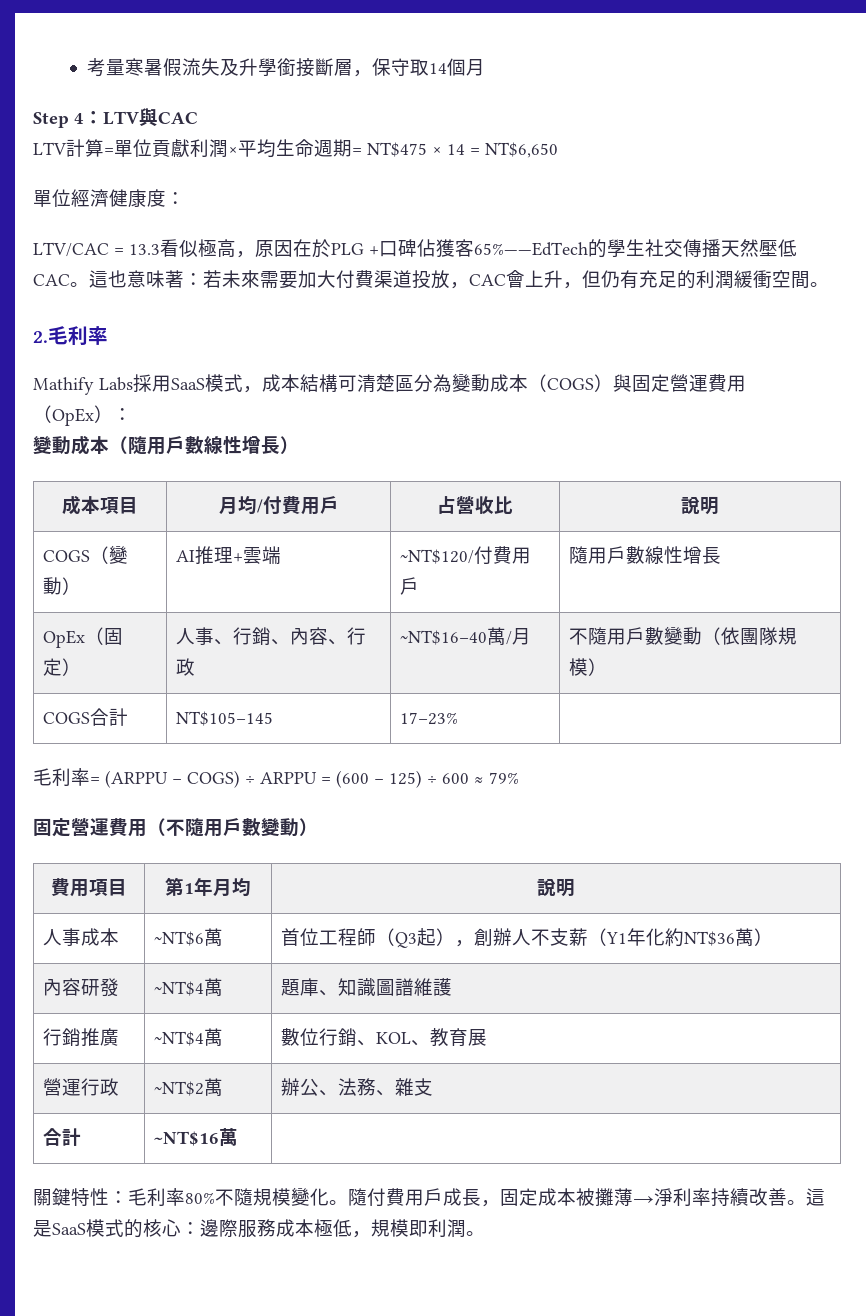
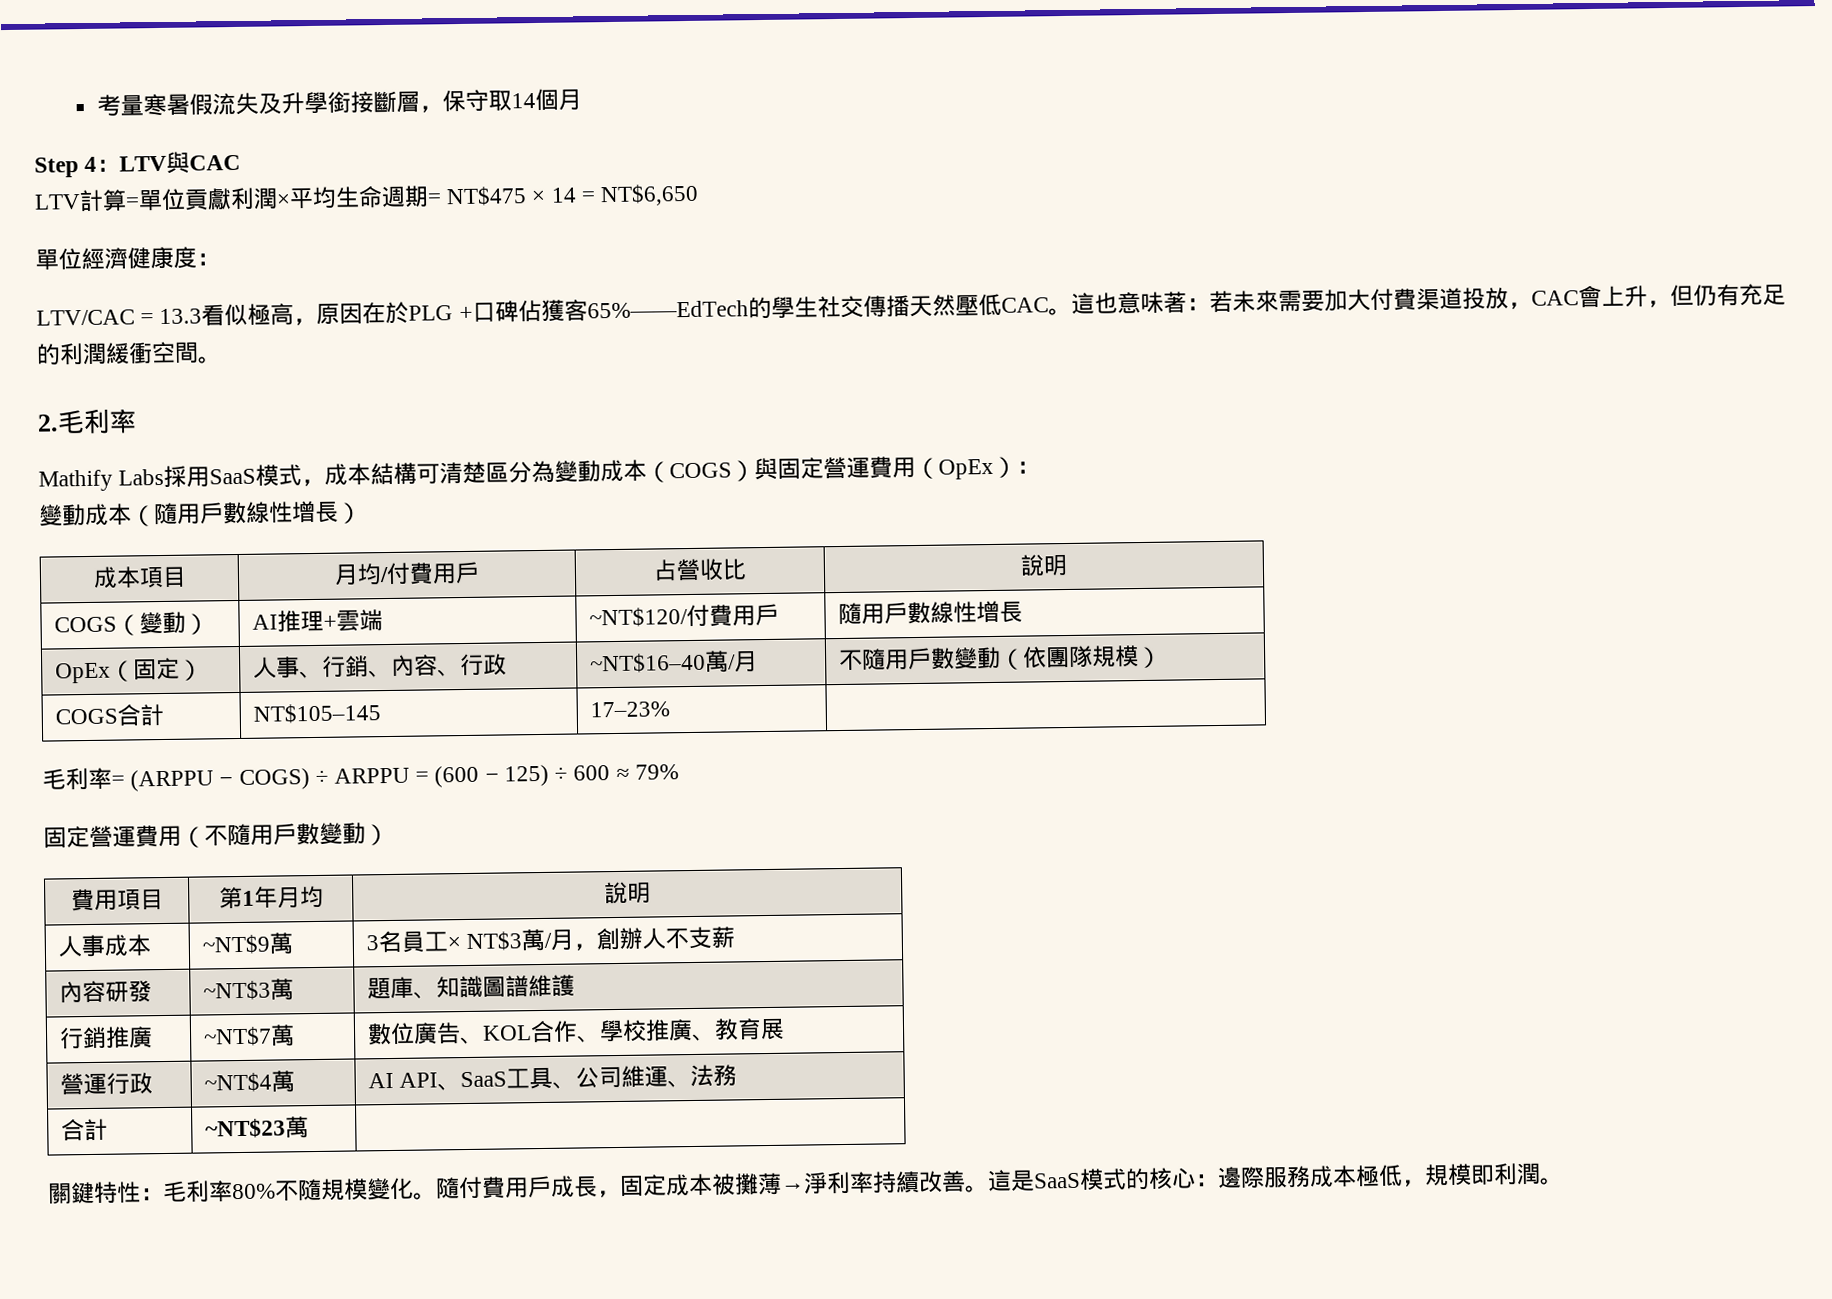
[154,928,224,946] [281,928,456,948] ~NT$6萬 | 首位工程師（Q3起） -> [201,932,293,955] [365,928,574,954] ~NT$9萬 | 3名員工× NT$3萬/月
[588,928,774,947] （Y1年化約NT$36萬） -> (735, 937) none
[154,981,205,996] ~NT$4 -> [202,980,271,1001] ~NT$3
[154,1031,205,1046] ~NT$4 -> [202,1026,272,1047] ~NT$7
[319,1028,412,1046] 行銷、KOL -> [412,1019,693,1045] 廣告、KOL合作、學校推廣
[154,1078,224,1096] [281,1078,320,1096] ~NT$2萬 | 辦公 -> [203,1070,295,1093] [367,1065,668,1091] ~NT$4萬 | AI API、SaaS工具、公司維運
[376,1078,434,1096] [43,1128,82,1146] [154,1131,220,1146] 、雜支 // 合計 | ~NT$16 -> [60,1118,108,1142] [204,1118,286,1139] // 合計 | ~NT$23

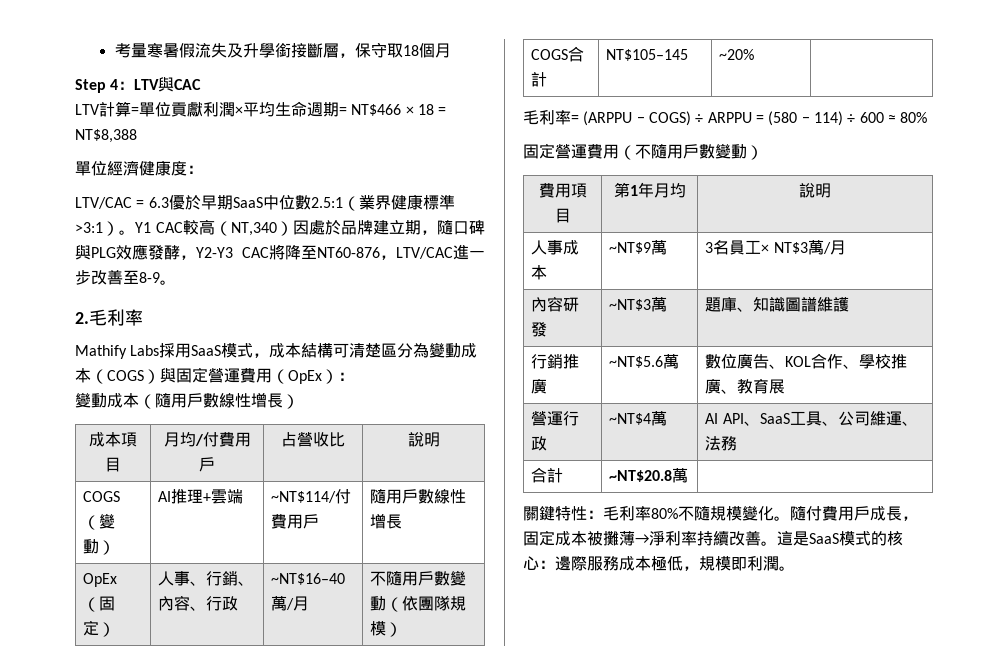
[510,92,536,109] 14 -> [402,45,419,56] 18
[446,183,700,207] NT$475 × 14 = NT$6,650 -> [351,104,447,116] [75,129,137,143] NT$466 × 18 = NT$8,388
[159,283,1786,327] [36,341,199,366] 13.3看似極高，原因在於PLG +口碑佔獲客65%——EdTech的學生社交傳播天然壓低CAC。這也意味著：若未來需要加大付費渠道投放，CAC會上升，但仍有充足的利潤緩衝空間 -> [148,194,455,211] [75,219,485,236] [75,244,485,260] [75,270,160,285] 6.3優於早期SaaS中位數2.5:1（業界健康標準>3:1）。Y1 CAC較高（NT,340）因處於品牌建立期，隨口碑與PLG效應發酵，Y2-Y3 CAC將降至NT60-876，LTV/CAC進一步改善至8-9
[588,607,688,628] ~NT$120/ -> [271,491,337,503] ~NT$114/
[589,701,670,718] 17–23% -> [719,49,755,60] ~20%
[434,764,549,788] (600 − 125) -> [768,111,843,126] (580 − 114)
[634,764,679,780] 79% -> [900,112,928,123] 80%
[572,926,735,951] ，創辦人不支薪 -> (846, 247) none
[202,1026,272,1047] ~NT$7 -> [609,356,664,368] ~NT$5.6
[204,1118,286,1139] ~NT$23 -> [609,470,673,482] ~NT$20.8

